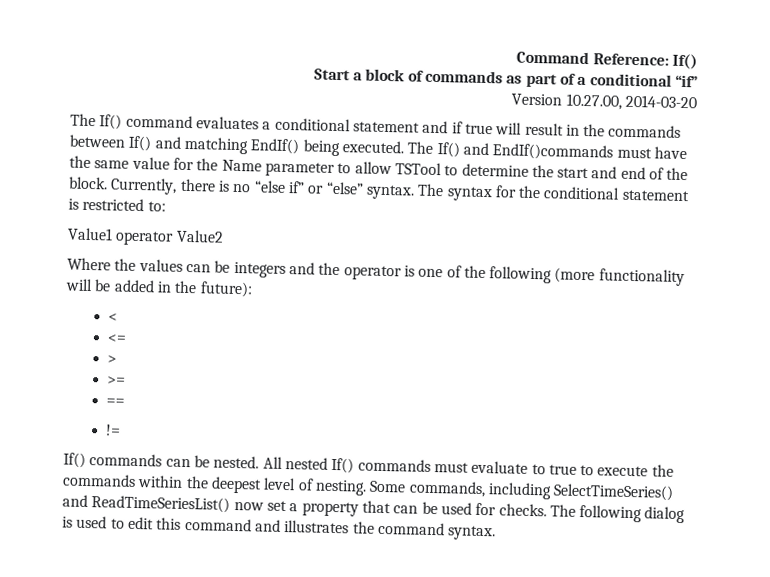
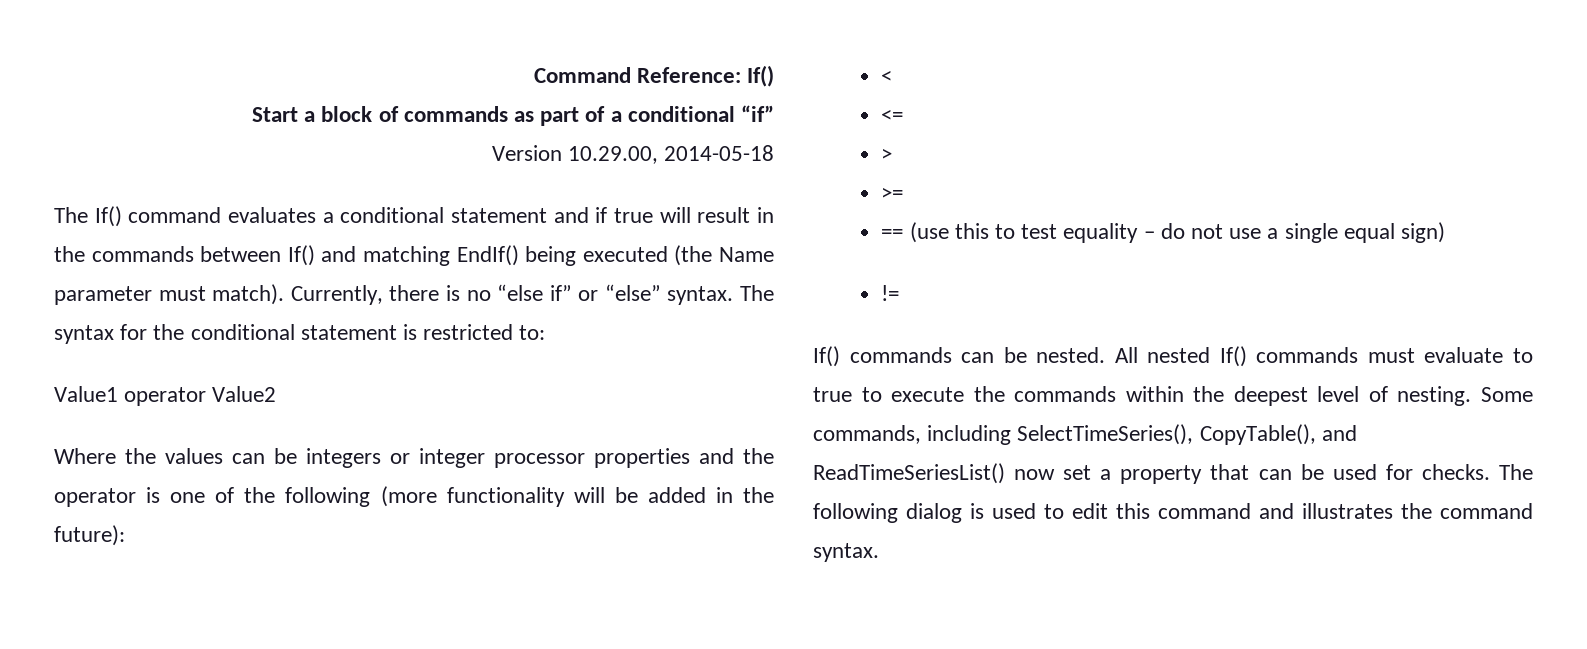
[565,93,698,110] 10.27.00, 2014-03-20 -> [567,145,774,164] 10.29.00, 2014-05-18
[341,140,687,161] [69,155,689,181] [68,176,108,190] executed. The If() and EndIf()commands must have the same value for the Name parameter to allow TSTool to determine the start and end of the block. -> [582,245,775,266] [54,284,285,305] executed (the Name parameter must match).
(286, 269) none -> [390,448,690,468] or integer processor properties
(126, 402) none -> [909,222,1446,243] (use this to test equality – do not use a single equal sign)
[553,483,675,501] SelectTimeSeries() -> [1017,424,1316,445] SelectTimeSeries(), CopyTable(),

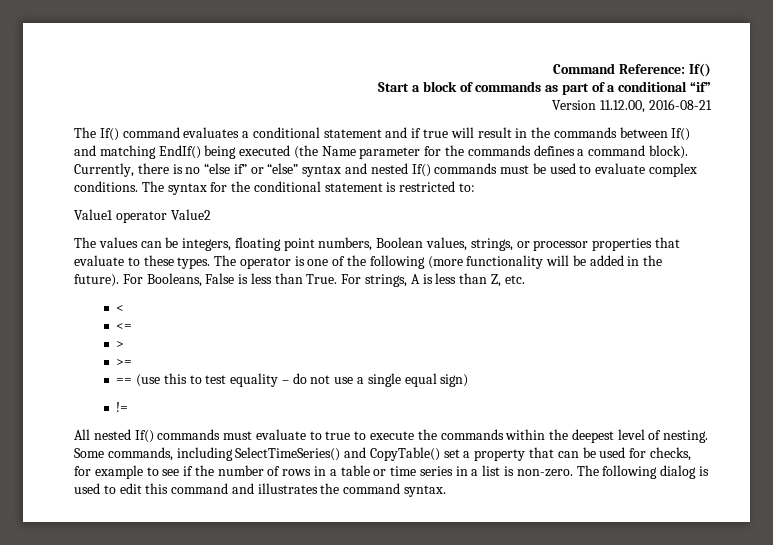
[567,145,774,164] 10.29.00, 2014-05-18 -> [600,99,712,113] 11.12.00, 2016-08-21
[158,284,285,305] must match). -> [424,145,688,159] for the commands defines a command block).
[667,286,734,305] syntax. -> [302,163,698,177] [74,181,138,192] syntax and nested If() commands must be used to evaluate complex conditions.
[54,448,156,464] Where the -> [74,237,96,248] The
[306,448,774,468] integers or integer processor properties and the -> [182,237,680,251] [74,255,237,269] integers, floating point numbers, Boolean values, strings, or processor properties that evaluate to these types. The
[54,525,125,546] future): -> [74,273,525,287] future). For Booleans, False is less than True. For strings, A is less than Z, etc.
[813,346,1106,367] If() commands can be nested. -> (129, 407) none
[1017,424,1357,445] [813,463,1056,484] SelectTimeSeries(), CopyTable(), and ReadTimeSeriesList() now -> [235,447,440,461] SelectTimeSeries() and CopyTable()
[1421,464,1490,480] checks. -> [649,447,691,461] [74,465,573,479] checks, for example to see if the number of rows in a table or time series in a list is non-zero.

